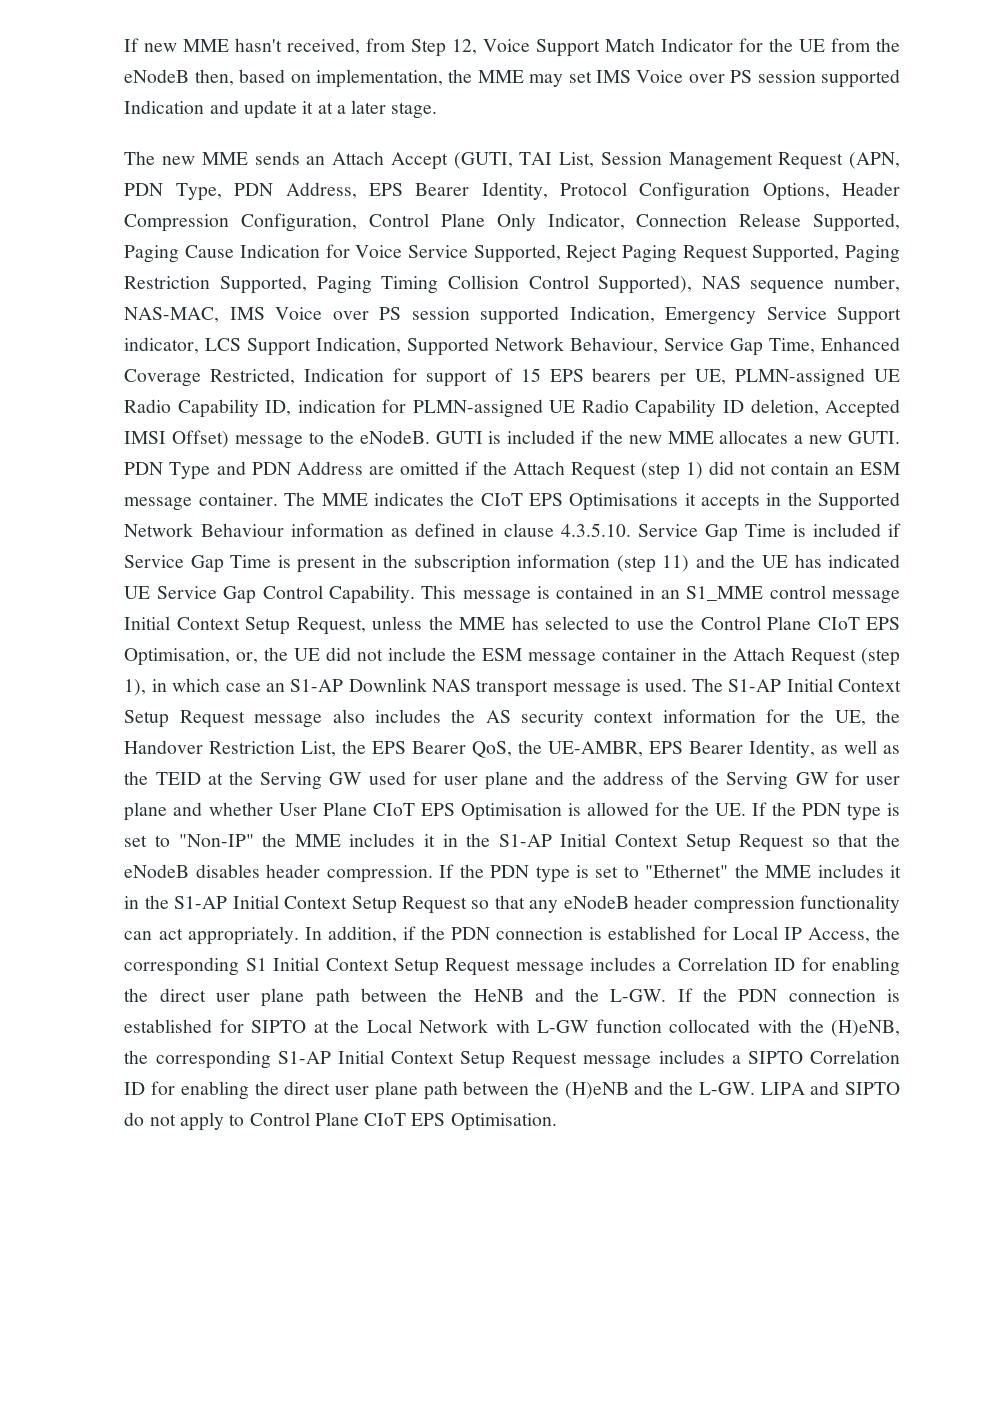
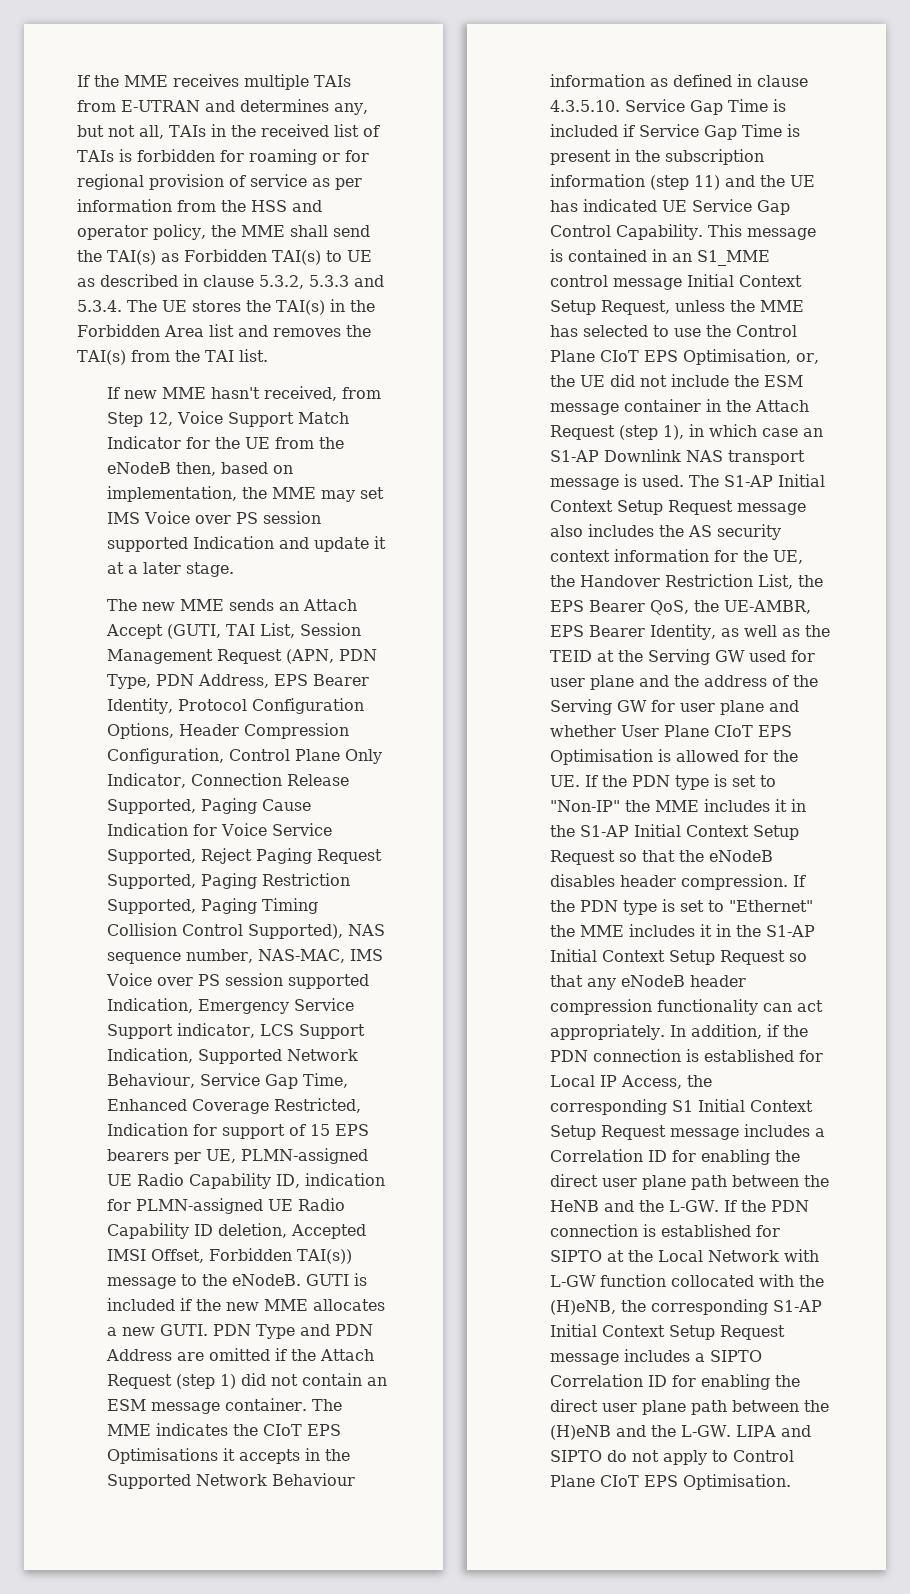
[124,38,140,52] If -> [77,74,351,90] [77,99,368,115] [77,124,380,139] [77,149,369,165] [77,174,362,190] [77,199,322,212] [77,224,370,240] [77,249,372,265] [77,274,384,289] [77,299,375,315] [77,324,371,337] [77,349,268,365] [107,387,121,399] If the MME receives multiple TAIs from E-UTRAN and determines any, but not all, TAIs in the received list of TAIs is forbidden for roaming or for regional provision of service as per information from the HSS and operator policy, the MME shall send the TAI(s) as Forbidden TAI(s) to UE as described in clause 5.3.2, 5.3.3 and 5.3.4. The UE stores the TAI(s) in the Forbidden Area list and removes the TAI(s) from the TAI list. // If
[172,430,230,448] Offset) -> [151,1248,353,1264] Offset, Forbidden TAI(s))

